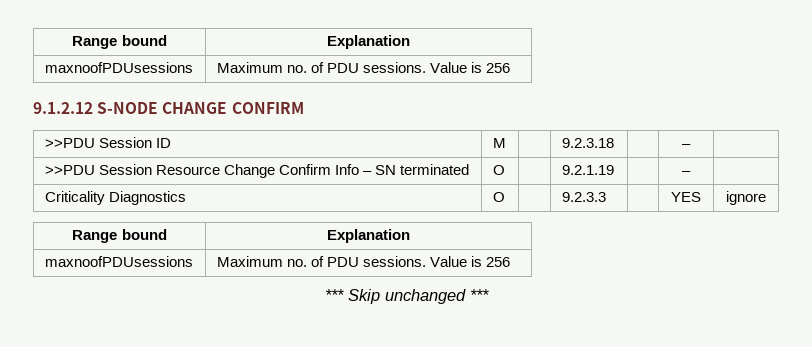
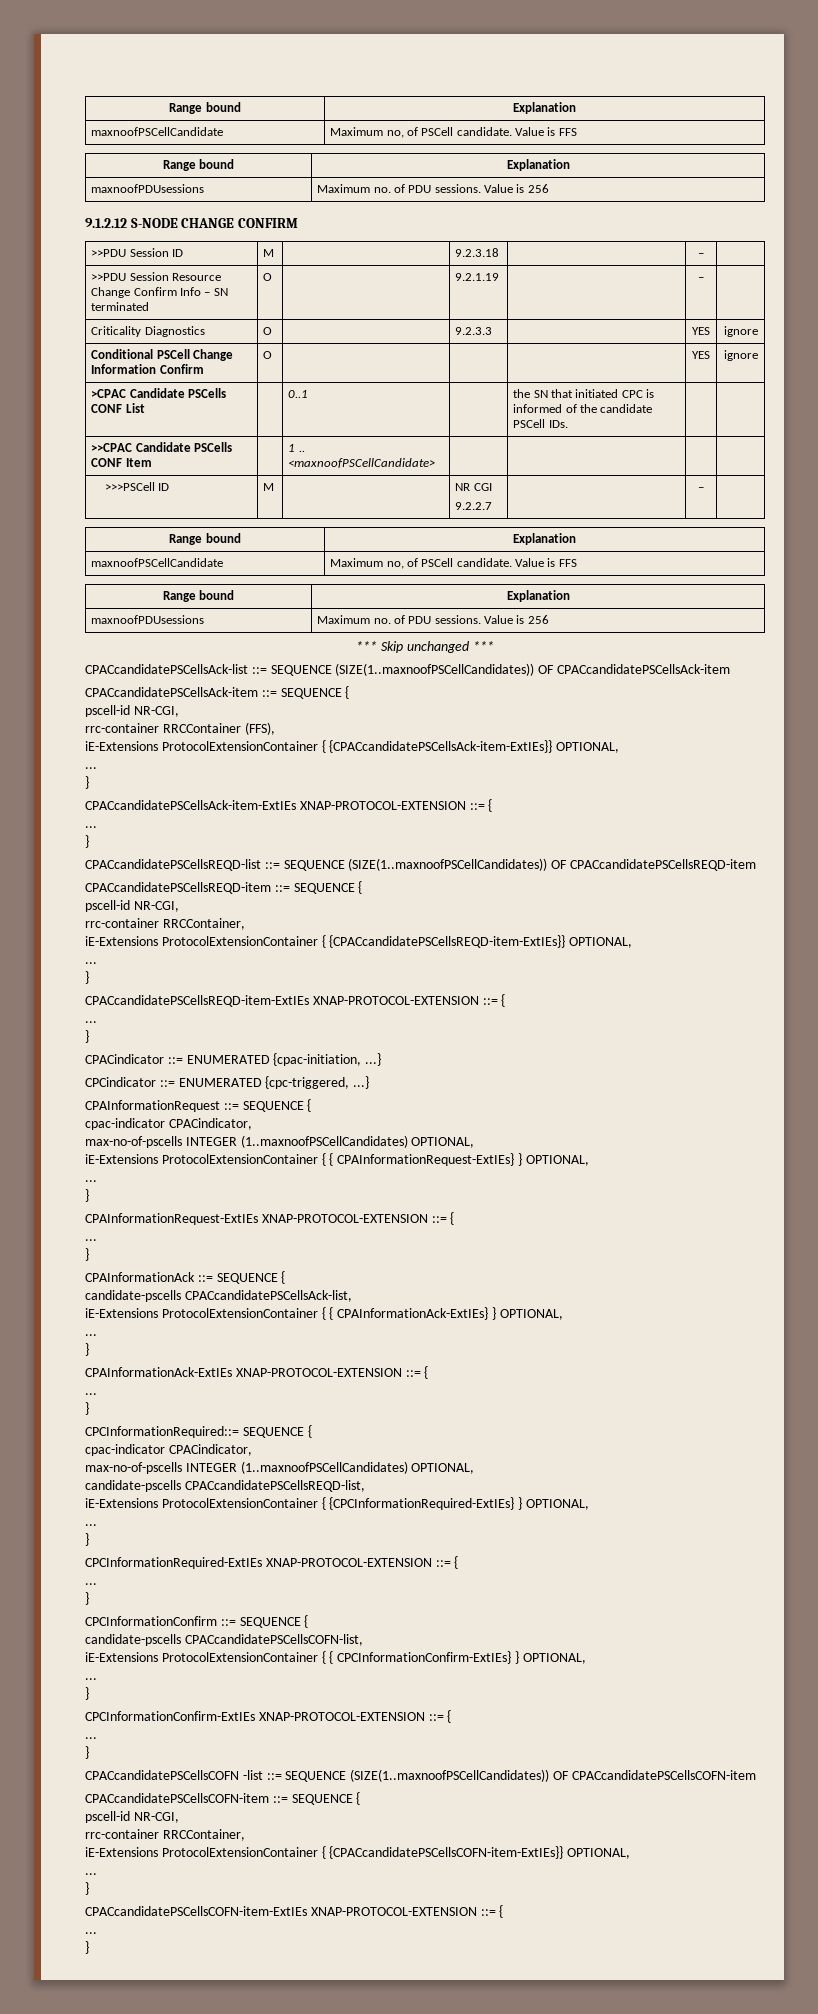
[72,35,167,49] [327,35,410,49] Range bound | Explanation -> [169,102,241,114] [513,102,576,114] [91,127,224,136] [330,127,577,138] [162,159,235,171] [506,159,570,171] Range bound | Explanation // maxnoofPSCellCandidate | Maximum no, of PSCell candidate. Value is FFS // Range bound | Explanation
(766, 198) none -> [91,349,233,361] [91,364,204,374] [263,351,273,359] [692,351,710,359] [723,350,758,361] [91,388,226,398] [91,403,145,413] [288,390,309,398] [513,389,655,398] [513,404,653,413] [513,419,568,428] [91,442,232,452] [91,458,152,467] [288,444,305,452] [288,458,436,468] [104,482,170,491] [263,483,275,491] [455,483,492,491] [455,502,493,510] [698,487,704,491] [169,533,241,545] [513,533,576,545] [91,558,224,567] [330,558,577,569] // Conditional PSCell Change Information Confirm | O | | | | YES | ignore // >CPAC Candidate PSCells CONF List | | 0..1 | | the SN that initiated CPC is informed of the candidate PSCell IDs. | | // >>CPAC Candidate PSCells CONF Item | | 1 .. <maxnoofPSCellCandidate> | | | | // >>>PSCell ID | M | | NR CGI // 9.2.2.7 | | – | // Range bound | Explanation // maxnoofPSCellCandidate | Maximum no, of PSCell candidate. Value is FFS
(489, 295) none -> [85,663,730,676] [85,686,350,699] [85,705,179,717] [85,722,275,735] [85,740,620,753] [85,767,97,769] [85,776,89,789] [85,799,493,812] [85,826,97,828] [85,835,89,848] [85,858,756,871] [85,881,363,894] [85,900,179,912] [85,918,245,930] [85,935,633,948] [85,962,97,964] [85,971,89,984] [85,994,506,1007] [85,1021,97,1023] [85,1030,89,1043] [85,1053,382,1066] [85,1076,370,1089] [85,1099,312,1112] [85,1118,252,1130] [85,1135,475,1148] [85,1153,589,1166] [85,1180,97,1182] [85,1189,89,1202] [85,1212,455,1225] [85,1239,97,1241] [85,1248,89,1261] [85,1271,286,1284] [85,1290,352,1302] [85,1307,563,1320] [85,1334,97,1336] [85,1343,89,1356] [85,1366,429,1379] [85,1393,97,1395] [85,1402,89,1415] [85,1425,312,1438] [85,1444,252,1456] [85,1461,475,1474] [85,1480,365,1492] [85,1497,589,1510] [85,1524,97,1526] [85,1533,89,1546] [85,1556,459,1569] [85,1583,97,1585] [85,1592,89,1605] [85,1615,309,1628] [85,1634,363,1646] [85,1651,586,1664] [85,1678,97,1680] [85,1687,89,1700] [85,1710,452,1723] [85,1737,97,1739] [85,1746,89,1759] [85,1769,756,1782] [85,1792,361,1805] [85,1811,179,1823] [85,1829,245,1841] [85,1846,631,1859] [85,1873,97,1875] [85,1882,89,1895] [85,1905,504,1918] [85,1932,97,1934] [85,1941,89,1954] // CPACcandidatePSCellsAck-list ::= SEQUENCE (SIZE(1..maxnoofPSCellCandidates)) OF CPACcandidatePSCellsAck-item // CPACcandidatePSCellsAck-item ::= SEQUENCE { // pscell-id NR-CGI, // rrc-container RRCContainer (FFS), // iE-Extensions ProtocolExtensionContainer { {CPACcandidatePSCellsAck-item-ExtIEs}} OPTIONAL, // ... // } // CPACcandidatePSCellsAck-item-ExtIEs XNAP-PROTOCOL-EXTENSION ::= { // ... // } // CPACcandidatePSCellsREQD-list ::= SEQUENCE (SIZE(1..maxnoofPSCellCandidates)) OF CPACcandidatePSCellsREQD-item // CPACcandidatePSCellsREQD-item ::= SEQUENCE { // pscell-id NR-CGI, // rrc-container RRCContainer, // iE-Extensions ProtocolExtensionContainer { {CPACcandidatePSCellsREQD-item-ExtIEs}} OPTIONAL, // ... // } // CPACcandidatePSCellsREQD-item-ExtIEs XNAP-PROTOCOL-EXTENSION ::= { // ... // } // CPACindicator ::= ENUMERATED {cpac-initiation, ...} // CPCindicator ::= ENUMERATED {cpc-triggered, ...} // CPAInformationRequest ::= SEQUENCE { // cpac-indicator CPACindicator, // max-no-of-pscells INTEGER (1..maxnoofPSCellCandidates) OPTIONAL, // iE-Extensions ProtocolExtensionContainer { { CPAInformationRequest-ExtIEs} } OPTIONAL, // ... // } // CPAInformationRequest-ExtIEs XNAP-PROTOCOL-EXTENSION ::= { // ... // } // CPAInformationAck ::= SEQUENCE { // candidate-pscells CPACcandidatePSCellsAck-list, // iE-Extensions ProtocolExtensionContainer { { CPAInformationAck-ExtIEs} } OPTIONAL, // ... // } // CPAInformationAck-ExtIEs XNAP-PROTOCOL-EXTENSION ::= { // ... // } // CPCInformationRequired::= SEQUENCE { // cpac-indicator CPACindicator, // max-no-of-pscells INTEGER (1..maxnoofPSCellCandidates) OPTIONAL, // candidate-pscells CPACcandidatePSCellsREQD-list, // iE-Extensions ProtocolExtensionContainer { {CPCInformationRequired-ExtIEs} } OPTIONAL, // ... // } // CPCInformationRequired-ExtIEs XNAP-PROTOCOL-EXTENSION ::= { // ... // } // CPCInformationConfirm ::= SEQUENCE { // candidate-pscells CPACcandidatePSCellsCOFN-list, // iE-Extensions ProtocolExtensionContainer { { CPCInformationConfirm-ExtIEs} } OPTIONAL, // ... // } // CPCInformationConfirm-ExtIEs XNAP-PROTOCOL-EXTENSION ::= { // ... // } // CPACcandidatePSCellsCOFN -list ::= SEQUENCE (SIZE(1..maxnoofPSCellCandidates)) OF CPACcandidatePSCellsCOFN-item // CPACcandidatePSCellsCOFN-item ::= SEQUENCE { // pscell-id NR-CGI, // rrc-container RRCContainer, // iE-Extensions ProtocolExtensionContainer { {CPACcandidatePSCellsCOFN-item-ExtIEs}} OPTIONAL, // ... // } // CPACcandidatePSCellsCOFN-item-ExtIEs XNAP-PROTOCOL-EXTENSION ::= { // ... // }

